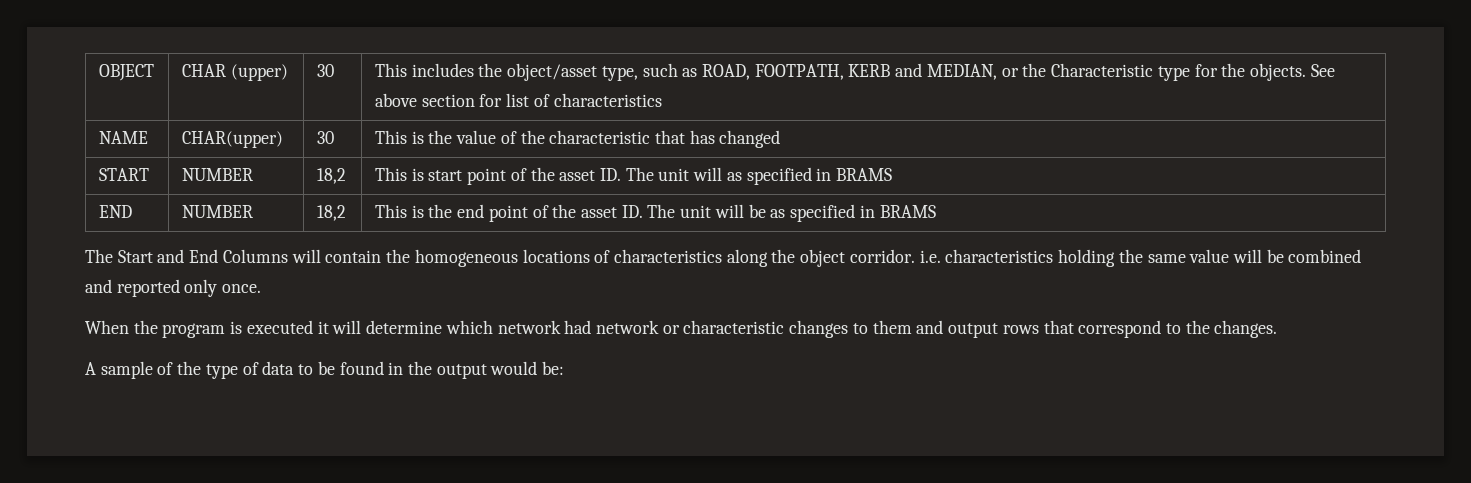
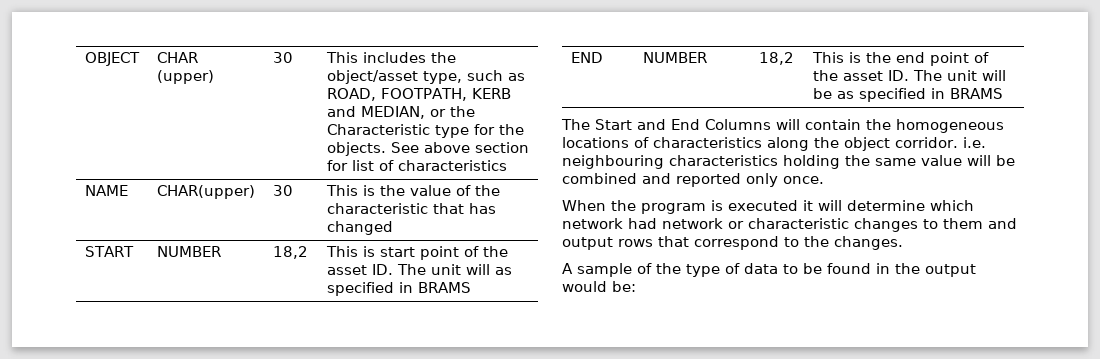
(941, 256) none -> [562,155,664,169] neighbouring

